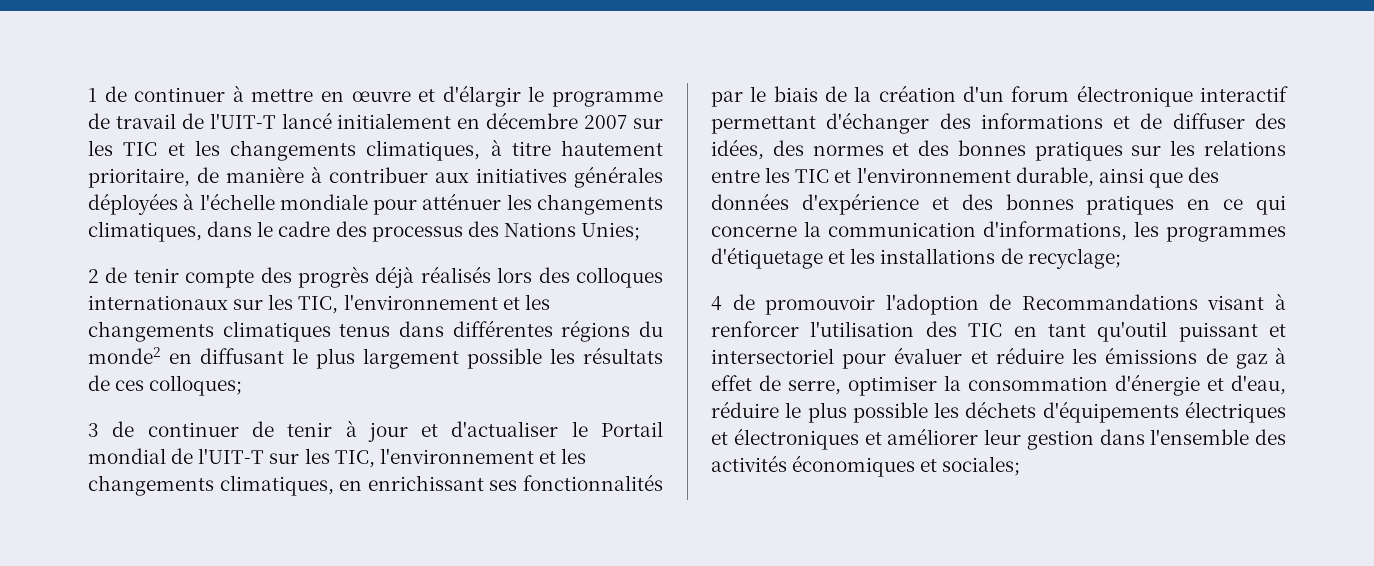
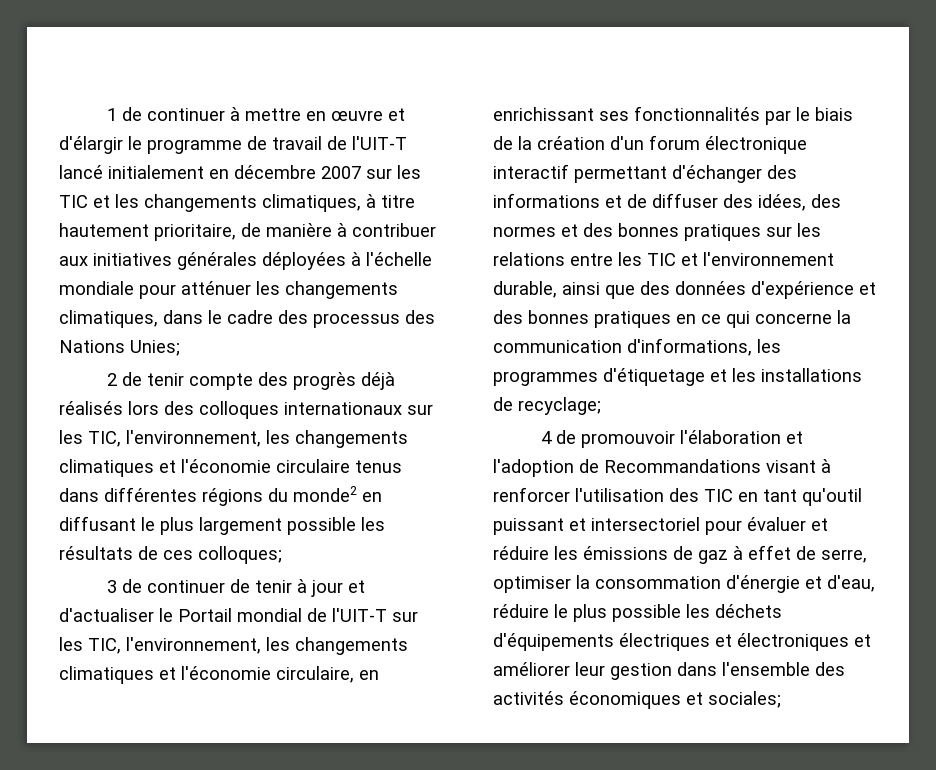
[343,294,550,310] [88,321,331,342] l'environnement et les changements climatiques -> [126,430,408,448] [59,459,350,477] l'environnement, les changements climatiques et l'économie circulaire
[379,448,587,464] [88,475,334,496] l'environnement et les changements climatiques, -> [126,637,408,655] [59,666,354,684] l'environnement, les changements climatiques et l'économie circulaire,
(876, 305) none -> [679,430,803,444] l'élaboration et

